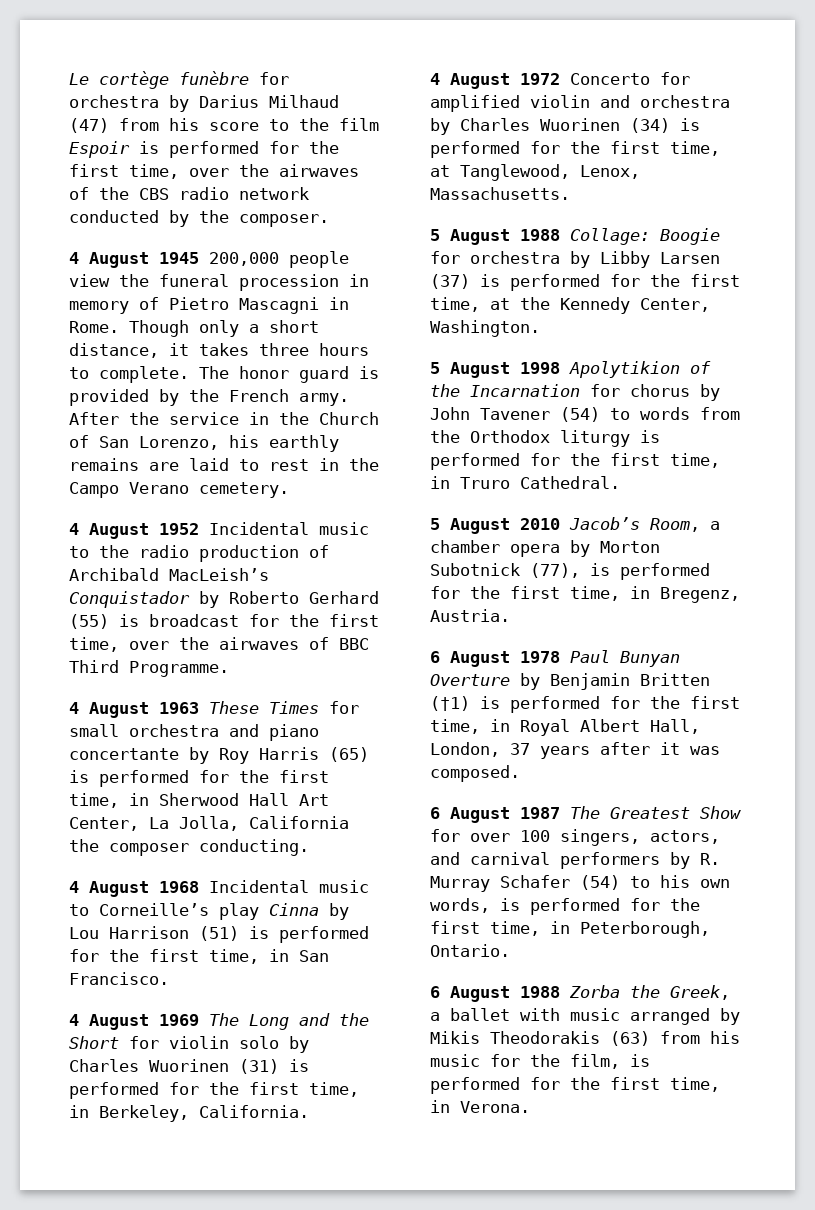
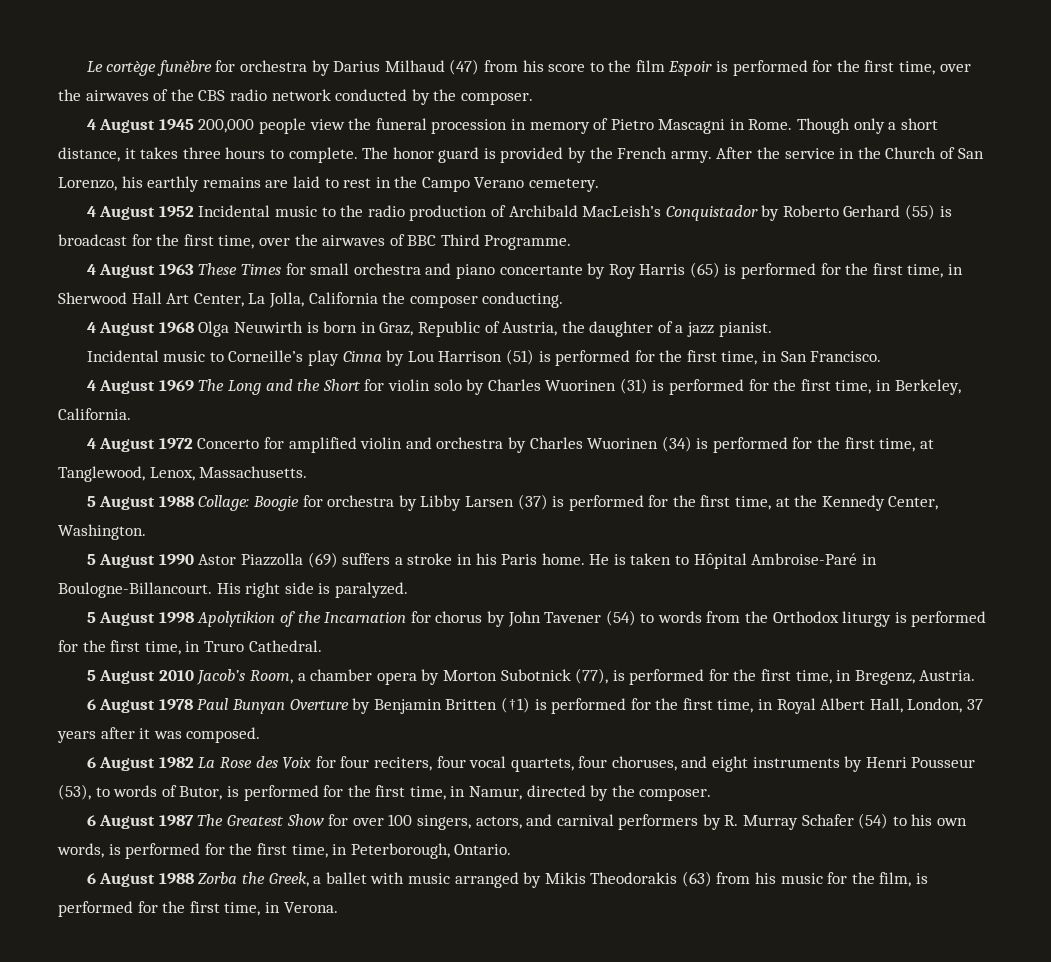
(199, 887) none -> [198,321,772,337] Olga Neuwirth is born in Graz, Republic of Austria, the daughter of a jazz pianist. //
(540, 328) none -> [86,552,877,569] [58,582,408,598] // 5 August 1990 Astor Piazzolla (69) suffers a stroke in his Paris home. He is taken to Hôpital Ambroise-Paré in Boulogne-Billancourt. His right side is paralyzed.
(520, 773) none -> [86,756,976,772] [58,784,712,801] // 6 August 1982 La Rose des Voix for four reciters, four vocal quartets, four choruses, and eight instruments by Henri Pousseur (53), to words of Butor, is performed for the first time, in Namur, directed by the composer.

